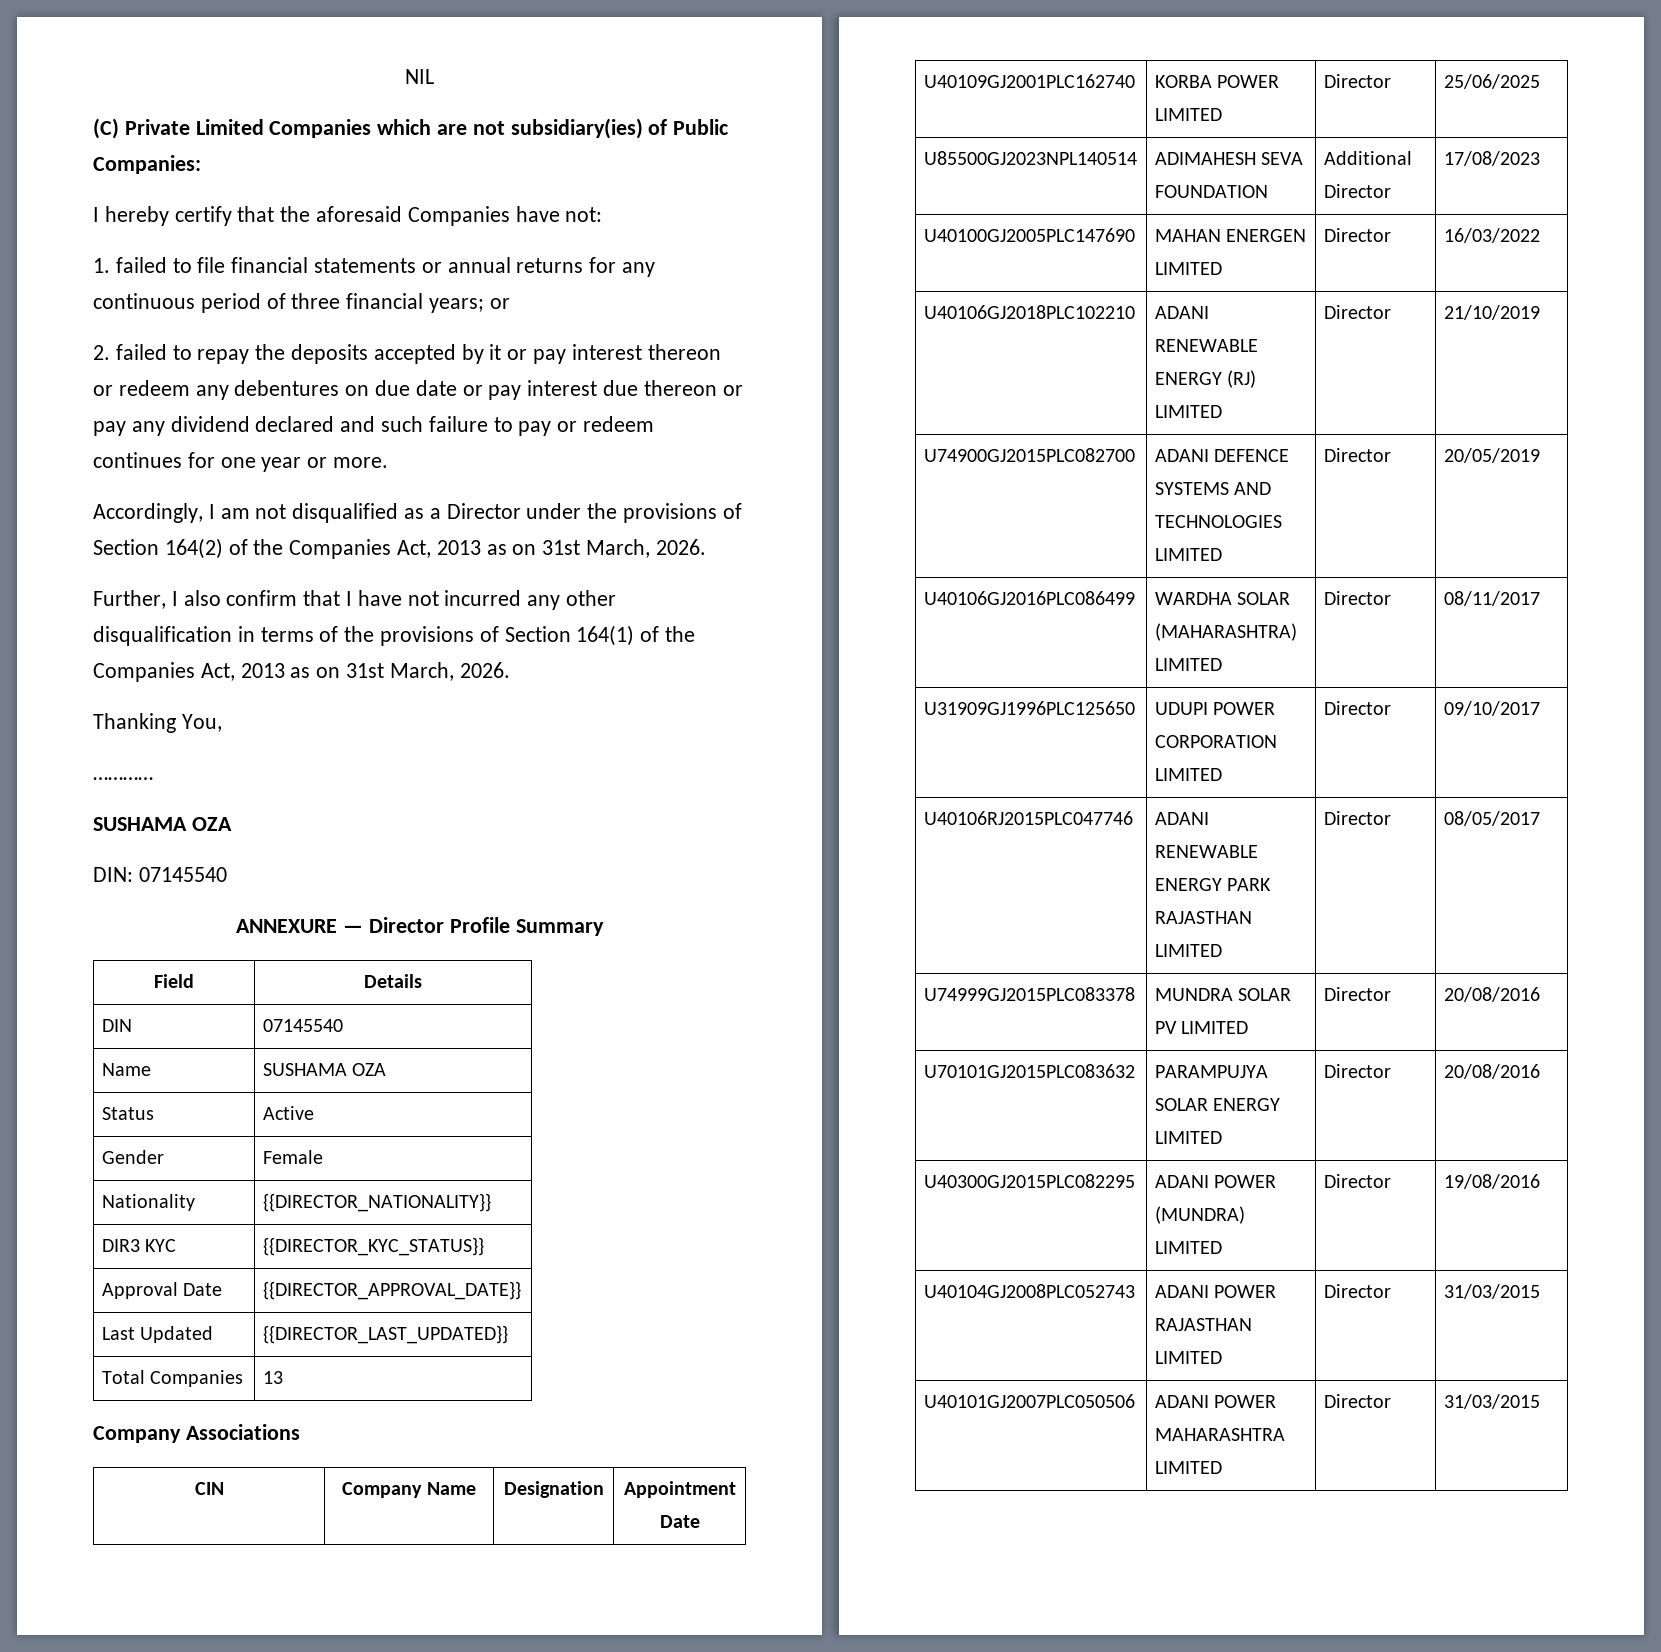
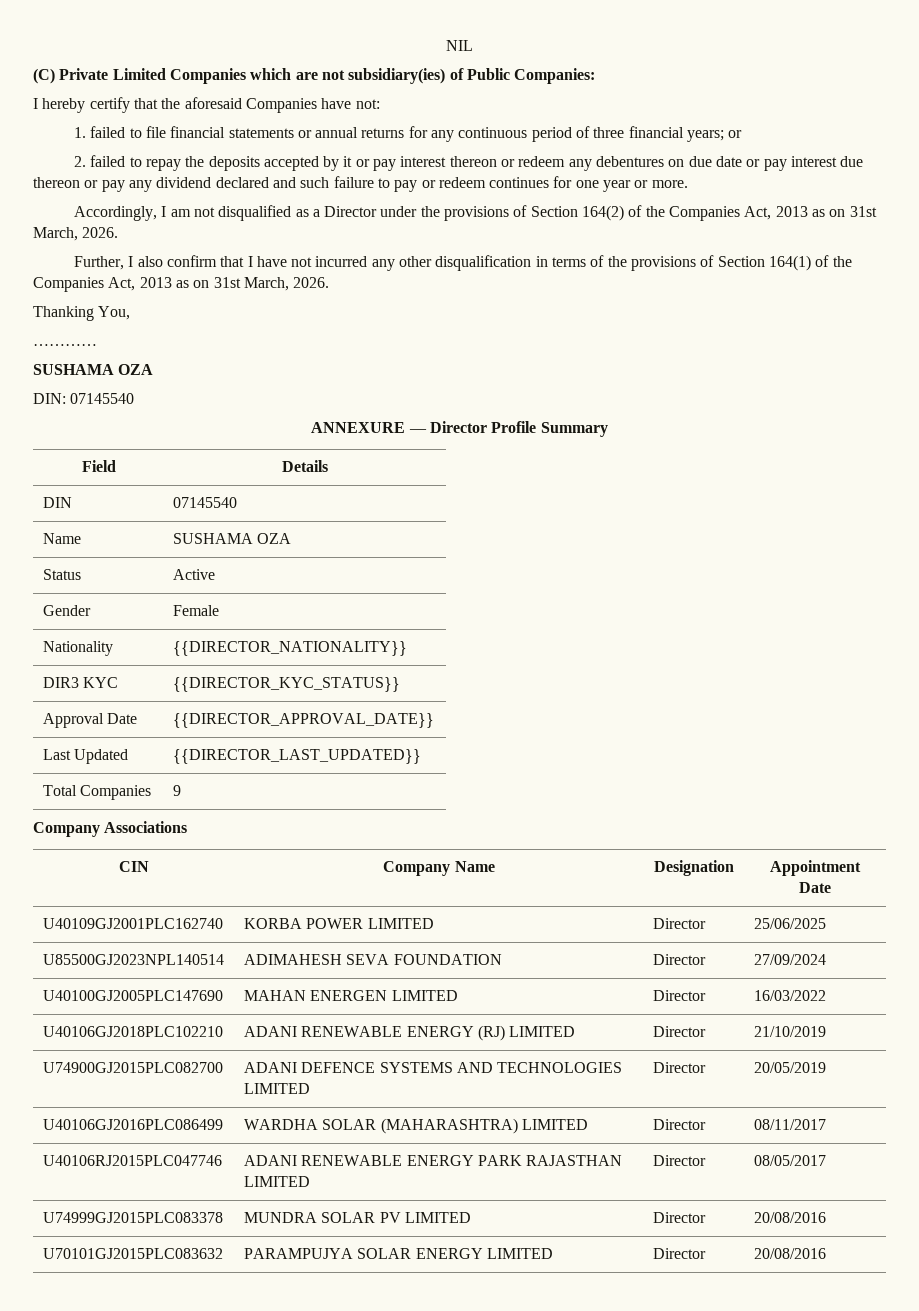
[262,1371,283,1384] 13 -> [172,785,181,796] 9
[1323,151,1412,165] [1323,184,1391,198] [1443,151,1540,166] Additional Director | 17/08/2023 -> [652,954,706,965] [753,954,826,965] Director | 27/09/2024
[923,701,1135,715] [1154,702,1276,715] [1154,735,1277,748] [1154,768,1222,781] [1323,701,1391,715] [1443,701,1540,716] // U31909GJ1996PLC125650 | UDUPI POWER CORPORATION LIMITED | Director | 09/10/2017 -> (826, 1124) none
[923,1174,1135,1188] [1154,1175,1277,1188] [1154,1206,1245,1224] [1154,1241,1222,1254] [1323,1174,1391,1188] [1443,1174,1540,1189] [923,1284,1135,1298] [1154,1285,1277,1298] [1154,1318,1252,1331] [1154,1351,1222,1364] [1323,1284,1391,1298] [1443,1284,1540,1299] [923,1394,1135,1408] [1154,1395,1277,1408] [1154,1428,1285,1441] [1154,1461,1222,1474] [1323,1394,1391,1408] [1443,1394,1540,1409] // U40300GJ2015PLC082295 | ADANI POWER (MUNDRA) LIMITED | Director | 19/08/2016 // U40104GJ2008PLC052743 | ADANI POWER RAJASTHAN LIMITED | Director | 31/03/2015 // U40101GJ2007PLC050506 | ADANI POWER MAHARASHTRA LIMITED | Director | 31/03/2015 -> (826, 1253) none

